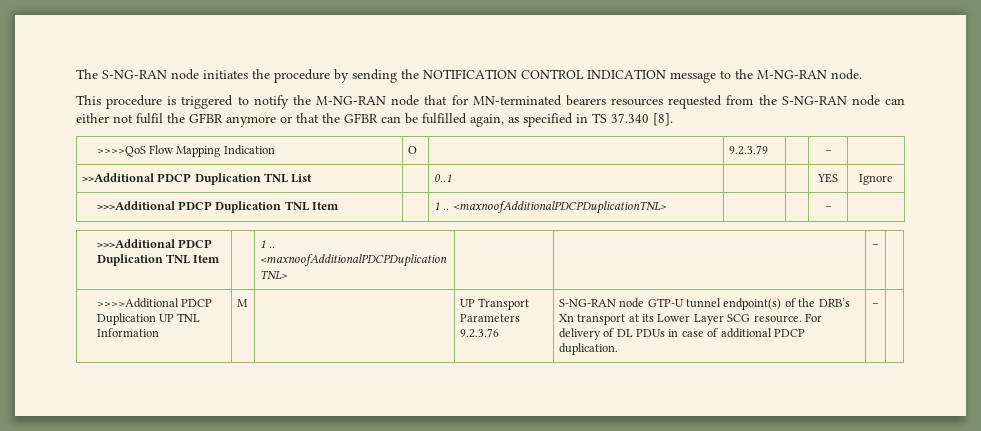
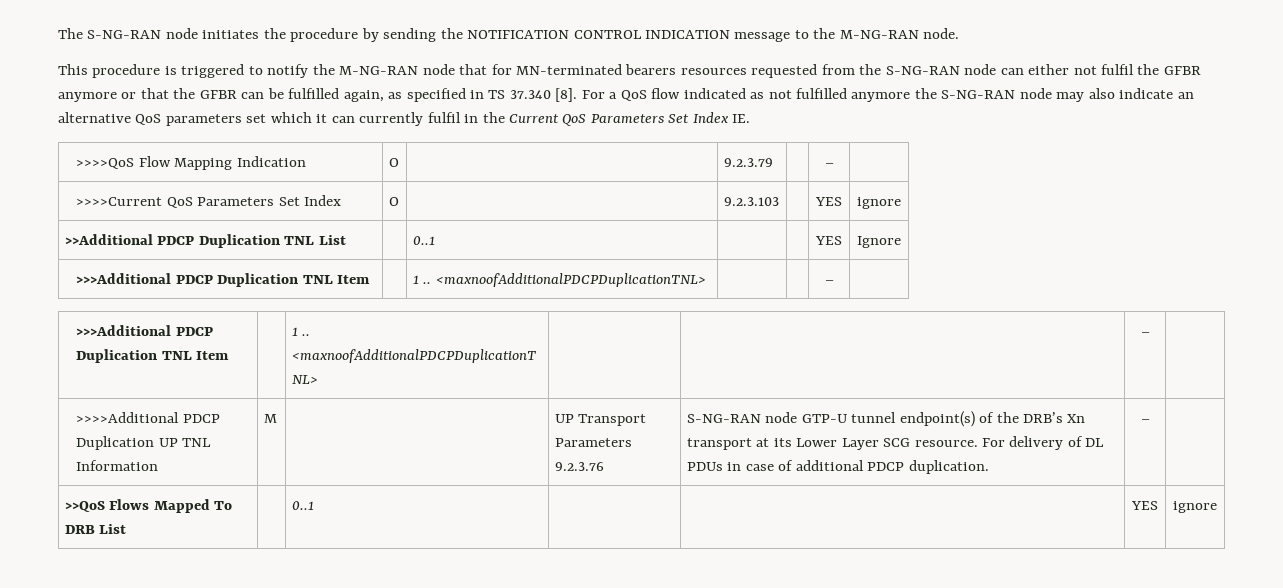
(673, 119) none -> [581,88,1194,102] [58,112,751,126] For a QoS flow indicated as not fulfilled anymore the S-NG-RAN node may also indicate an alternative QoS parameters set which it can currently fulfil in the Current QoS Parameters Set Index IE.
(832, 152) none -> [76,195,342,208] [388,197,399,206] [723,197,779,206] [815,197,842,206] [857,197,901,209] // >>>>Current QoS Parameters Set Index | O | | 9.2.3.103 | | YES | ignore
(879, 305) none -> [64,499,233,513] [64,524,127,534] [291,501,314,510] [1131,501,1158,510] [1173,501,1217,513] // >>QoS Flows Mapped To DRB List | | 0..1 | | | YES | ignore

